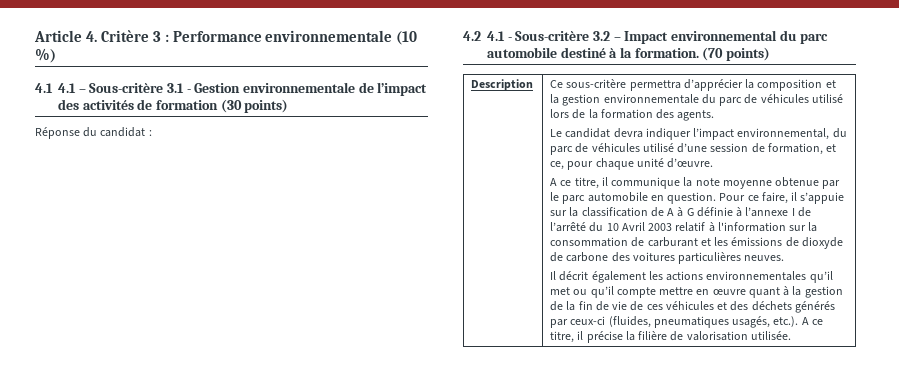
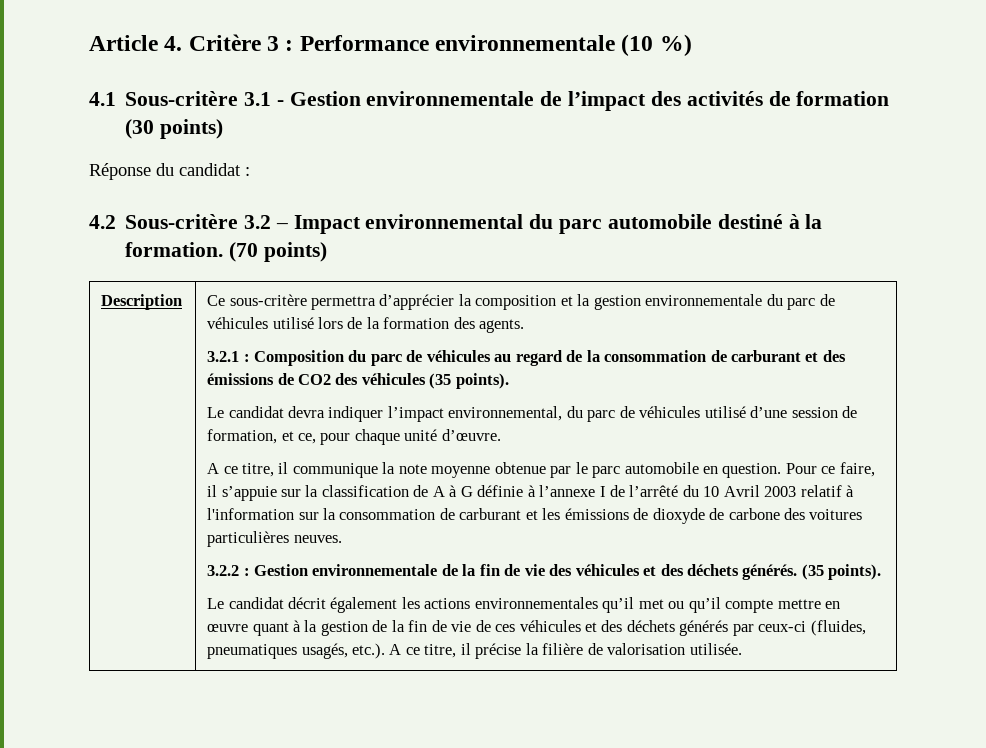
[58,83,86,93] 4.1 – -> (116, 99) none
[487,31,512,41] 4.1 - -> (116, 222) none
(715, 115) none -> [207,350,846,366] [207,373,509,389] // 3.2.1 : Composition du parc de véhicules au regard de la consommation de carburant et des émissions de CO2 des véhicules (35 points).
[550,271,557,280] Il -> [207,564,882,580] [207,597,284,609] 3.2.2 : Gestion environnementale de la fin de vie des véhicules et des déchets générés. (35 points). // Le candidat

